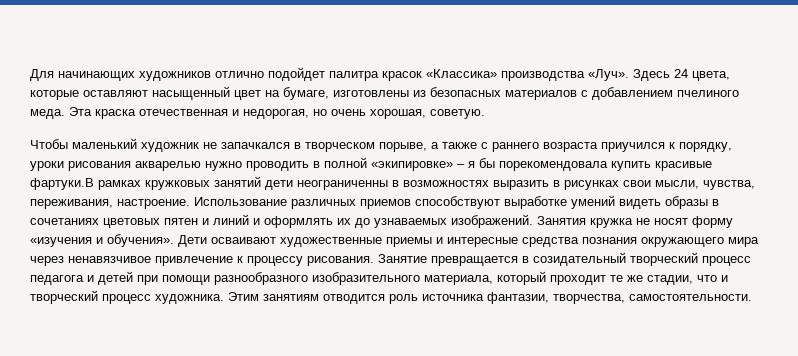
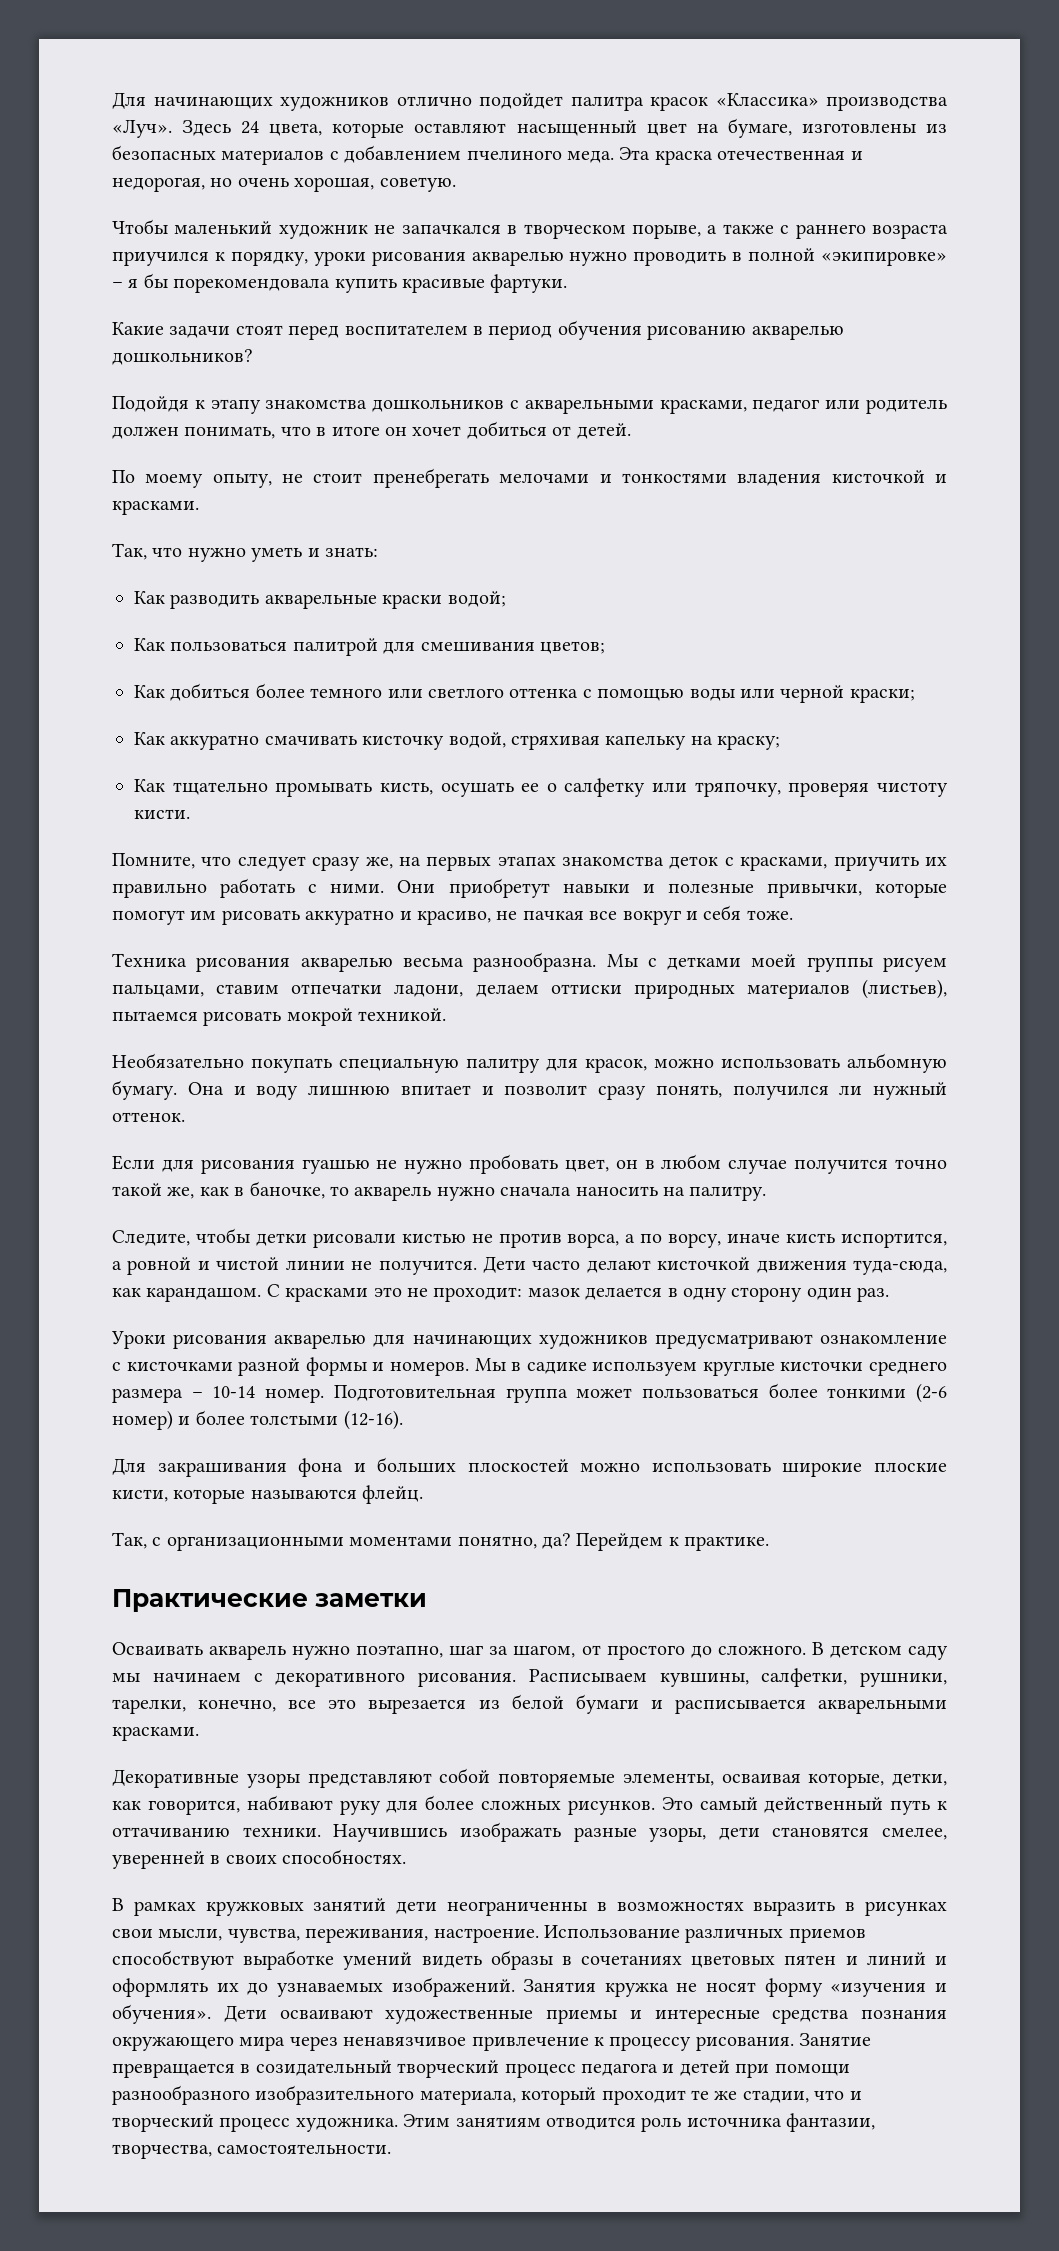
[30,178,94,190] фартуки.В -> [490,274,568,293] [112,320,844,340] [112,349,253,365] [112,396,947,414] [112,421,631,439] [112,468,948,488] [112,500,199,515] [112,543,378,562] [134,591,506,609] [134,638,605,656] [134,683,915,703] [134,732,781,750] [134,778,948,797] [134,809,190,819] [112,853,947,871] [112,878,948,898] [112,905,793,925] [112,952,947,972] [112,979,947,999] [112,1008,447,1026] [112,1053,947,1073] [112,1080,947,1100] [112,1112,185,1122] [112,1154,947,1174] [112,1181,767,1201] [112,1228,947,1248] [112,1256,947,1275] [112,1284,890,1302] [111,1331,947,1349] [112,1357,947,1376] [112,1383,948,1403] [112,1410,403,1430] [112,1457,947,1477] [112,1485,424,1504] [112,1532,770,1551] [112,1589,427,1612] [112,1642,949,1660] [112,1668,947,1687] [112,1694,948,1714] [112,1726,199,1741] [112,1768,947,1788] [112,1795,948,1815] [112,1822,947,1842] [112,1849,407,1869] [112,1898,124,1911] фартуки. // Какие задачи стоят перед воспитателем в период обучения рисованию акварелью дошкольников? // Подойдя к этапу знакомства дошкольников с акварельными красками, педагог или родитель должен понимать, что в итоге он хочет добиться от детей. // По моему опыту, не стоит пренебрегать мелочами и тонкостями владения кисточкой и красками. // Так, что нужно уметь и знать: // Как разводить акварельные краски водой; // Как пользоваться палитрой для смешивания цветов; // Как добиться более темного или светлого оттенка с помощью воды или черной краски; // Как аккуратно смачивать кисточку водой, стряхивая капельку на краску; // Как тщательно промывать кисть, осушать ее о салфетку или тряпочку, проверяя чистоту кисти. // Помните, что следует сразу же, на первых этапах знакомства деток с красками, приучить их правильно работать с ними. Они приобретут навыки и полезные привычки, которые помогут им рисовать аккуратно и красиво, не пачкая все вокруг и себя тоже. // Техника рисования акварелью весьма разнообразна. Мы с детками моей группы рисуем пальцами, ставим отпечатки ладони, делаем оттиски природных материалов (листьев), пытаемся рисовать мокрой техникой. // Необязательно покупать специальную палитру для красок, можно использовать альбомную бумагу. Она и воду лишнюю впитает и позволит сразу понять, получился ли нужный оттенок. // Если для рисования гуашью не нужно пробовать цвет, он в любом случае получится точно такой же, как в баночке, то акварель нужно сначала наносить на палитру. // Следите, чтобы детки рисовали кистью не против ворса, а по ворсу, иначе кисть испортится, а ровной и чистой линии не получится. Дети часто делают кисточкой движения туда-сюда, как карандашом. С красками это не проходит: мазок делается в одну сторону один раз. // Уроки рисования акварелью для начинающих художников предусматривают ознакомление с кисточками разной формы и номеров. Мы в садике используем круглые кисточки среднего размера – 10-14 номер. Подготовительная группа может пользоваться более тонкими (2-6 номер) и более толстыми (12-16). // Для закрашивания фона и больших плоскостей можно использовать широкие плоские кисти, которые называются флейц. // Так, с организационными моментами понятно, да? Перейдем к практике. // Практические заметки // Осваивать акварель нужно поэтапно, шаг за шагом, от простого до сложного. В детском саду мы начинаем с декоративного рисования. Расписываем кувшины, салфетки, рушники, тарелки, конечно, все это вырезается из белой бумаги и расписывается акварельными красками. // Декоративные узоры представляют собой повторяемые элементы, осваивая которые, детки, как говорится, набивают руку для более сложных рисунков. Это самый действенный путь к оттачиванию техники. Научившись изображать разные узоры, дети становятся смелее, уверенней в своих способностях. // В

